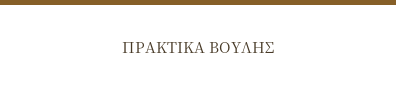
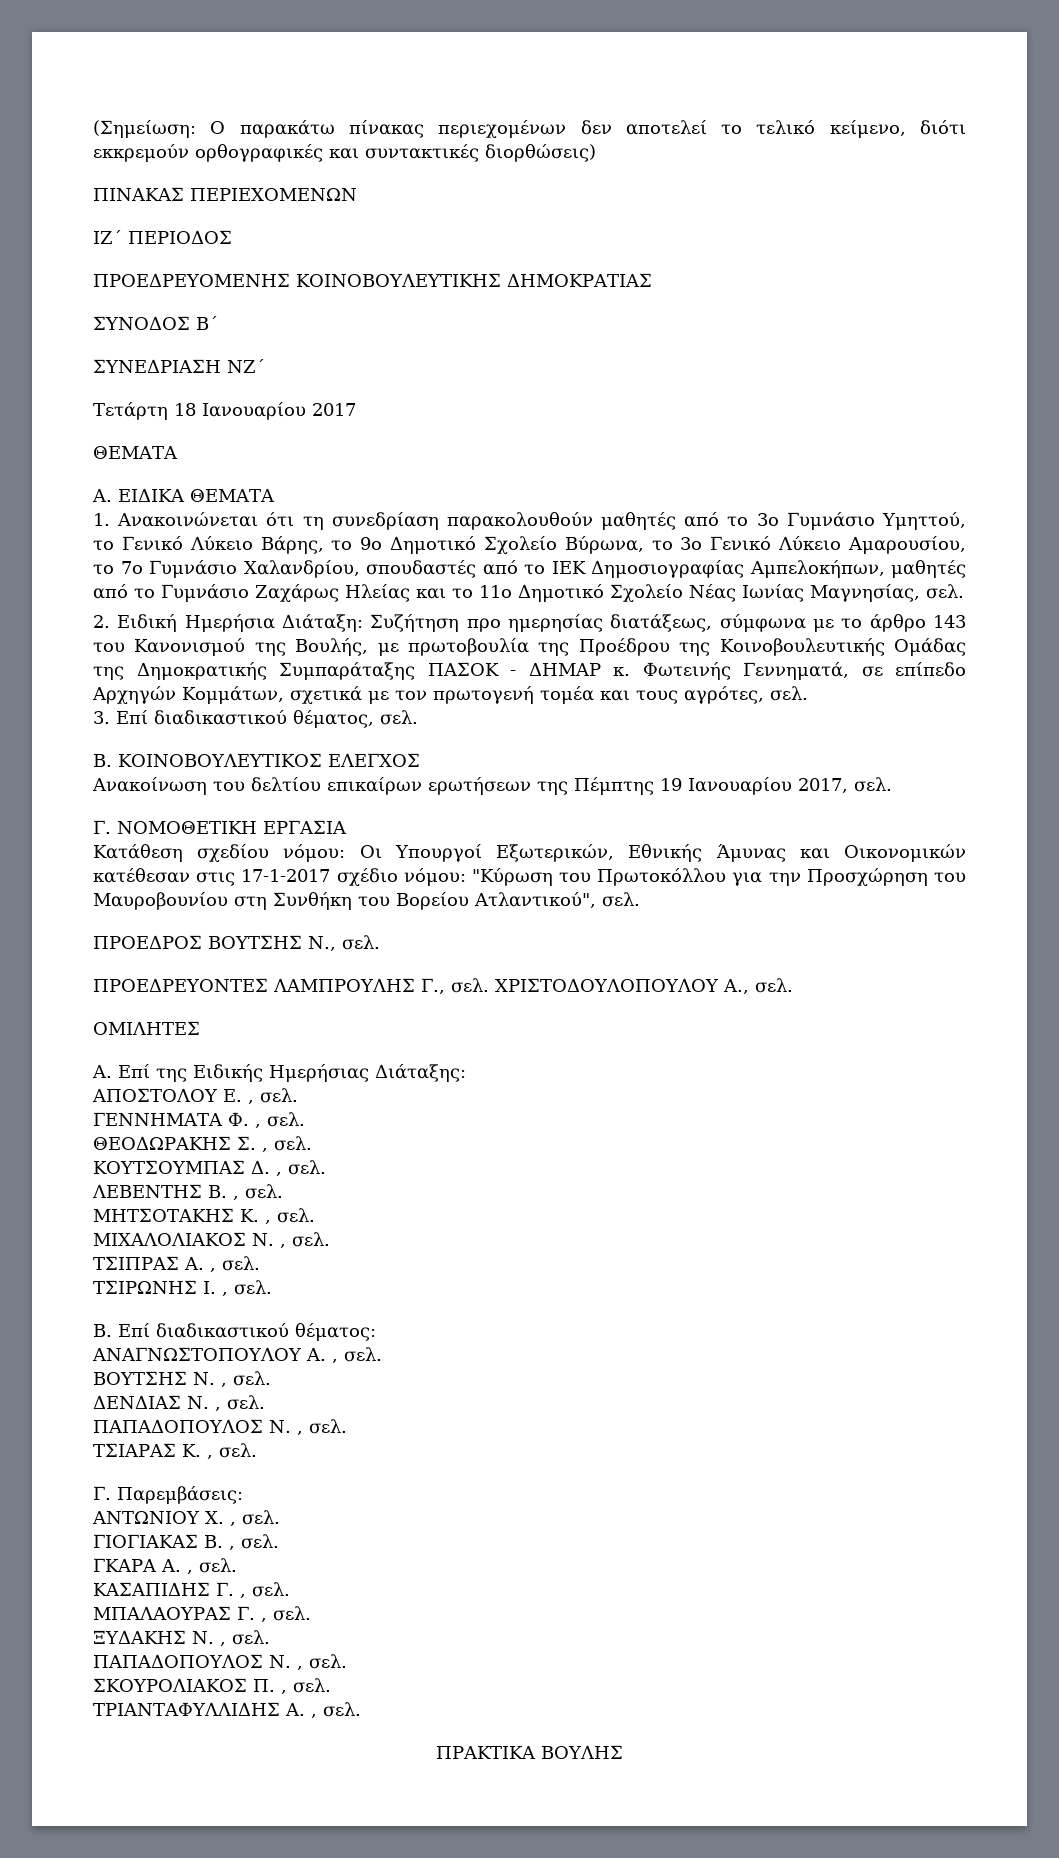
(121, 47) none -> [93,120,966,138] [93,144,596,162] [93,187,357,201] [93,230,232,244] [93,273,652,287] [93,316,218,330] [93,359,265,373] [93,402,356,420] [93,446,178,459] [92,488,275,502] [93,512,966,530] [93,536,966,554] [93,560,966,578] [93,584,964,602] [93,614,967,632] [93,638,966,656] [93,662,966,680] [92,686,808,704] [93,710,418,728] [93,753,420,767] [92,777,892,795] [93,820,347,834] [93,844,966,862] [93,868,966,886] [93,892,640,910] [93,935,380,951] [93,978,793,994] [93,1021,200,1035] [92,1064,466,1082] [92,1088,298,1104] [93,1112,305,1128] [93,1136,312,1152] [93,1160,326,1176] [92,1184,283,1200] [93,1208,315,1224] [93,1232,330,1248] [93,1256,260,1272] [93,1280,272,1296] [93,1323,376,1341] [92,1347,382,1363] [93,1371,271,1387] [93,1395,265,1411] [93,1419,347,1435] [93,1443,257,1459] [93,1486,243,1504] [92,1510,280,1526] [93,1534,279,1550] [93,1558,237,1574] [93,1582,290,1598] [93,1606,311,1622] [93,1630,270,1646] [93,1654,347,1670] [93,1678,331,1694] [93,1702,361,1718] (Σημείωση: Ο παρακάτω πίνακας περιεχομένων δεν αποτελεί το τελικό κείμενο, διότι εκκρεμούν ορθογραφικές και συντακτικές διορθώσεις) // ΠΙΝΑΚΑΣ ΠΕΡΙΕΧΟΜΕΝΩΝ // ΙΖ΄ ΠΕΡΙΟΔΟΣ // ΠΡΟΕΔΡΕΥΟΜΕΝΗΣ ΚΟΙΝΟΒΟΥΛΕΥΤΙΚΗΣ ΔΗΜΟΚΡΑΤΙΑΣ // ΣΥΝΟΔΟΣ Β΄ // ΣΥΝΕΔΡΙΑΣΗ ΝΖ΄ // Τετάρτη 18 Ιανουαρίου 2017 // ΘΕΜΑΤΑ // Α. ΕΙΔΙΚΑ ΘΕΜΑΤΑ // 1. Ανακοινώνεται ότι τη συνεδρίαση παρακολουθούν μαθητές από το 3ο Γυμνάσιο Υμηττού, το Γενικό Λύκειο Βάρης, το 9ο Δημοτικό Σχολείο Βύρωνα, το 3ο Γενικό Λύκειο Αμαρουσίου, το 7ο Γυμνάσιο Χαλανδρίου, σπουδαστές από το ΙΕΚ Δημοσιογραφίας Αμπελοκήπων, μαθητές από το Γυμνάσιο Ζαχάρως Ηλείας και το 11ο Δημοτικό Σχολείο Νέας Ιωνίας Μαγνησίας, σελ. // 2. Ειδική Ημερήσια Διάταξη: Συζήτηση προ ημερησίας διατάξεως, σύμφωνα με το άρθρο 143 του Κανονισμού της Βουλής, με πρωτοβουλία της Προέδρου της Κοινοβουλευτικής Ομάδας της Δημοκρατικής Συμπαράταξης ΠΑΣΟΚ - ΔΗΜΑΡ κ. Φωτεινής Γεννηματά, σε επίπεδο Αρχηγών Κομμάτων, σχετικά με τον πρωτογενή τομέα και τους αγρότες, σελ. // 3. Επί διαδικαστικού θέματος, σελ. // Β. ΚΟΙΝΟΒΟΥΛΕΥΤΙΚΟΣ ΕΛΕΓΧΟΣ // Ανακοίνωση του δελτίου επικαίρων ερωτήσεων της Πέμπτης 19 Ιανουαρίου 2017, σελ. // Γ. ΝΟΜΟΘΕΤΙΚΗ ΕΡΓΑΣΙΑ // Κατάθεση σχεδίου νόμου: Οι Υπουργοί Εξωτερικών, Εθνικής Άμυνας και Οικονομικών κατέθεσαν στις 17-1-2017 σχέδιο νόμου: "Κύρωση του Πρωτοκόλλου για την Προσχώρηση του Μαυροβουνίου στη Συνθήκη του Βορείου Ατλαντικού", σελ. // ΠΡΟΕΔΡΟΣ ΒΟΥΤΣΗΣ Ν., σελ. // ΠΡΟΕΔΡΕΥΟΝΤΕΣ ΛΑΜΠΡΟΥΛΗΣ Γ., σελ. ΧΡΙΣΤΟΔΟΥΛΟΠΟΥΛΟΥ Α., σελ. // ΟΜΙΛΗΤΕΣ // Α. Επί της Ειδικής Ημερήσιας Διάταξης: // ΑΠΟΣΤΟΛΟΥ Ε. , σελ. // ΓΕΝΝΗΜΑΤΑ Φ. , σελ. // ΘΕΟΔΩΡΑΚΗΣ Σ. , σελ. // ΚΟΥΤΣΟΥΜΠΑΣ Δ. , σελ. // ΛΕΒΕΝΤΗΣ Β. , σελ. // ΜΗΤΣΟΤΑΚΗΣ Κ. , σελ. // ΜΙΧΑΛΟΛΙΑΚΟΣ Ν. , σελ. // ΤΣΙΠΡΑΣ Α. , σελ. // ΤΣΙΡΩΝΗΣ Ι. , σελ. // Β. Επί διαδικαστικού θέματος: // ΑΝΑΓΝΩΣΤΟΠΟΥΛΟΥ Α. , σελ. // ΒΟΥΤΣΗΣ Ν. , σελ. // ΔΕΝΔΙΑΣ Ν. , σελ. // ΠΑΠΑΔΟΠΟΥΛΟΣ Ν. , σελ. // ΤΣΙΑΡΑΣ Κ. , σελ. // Γ. Παρεμβάσεις: // ΑΝΤΩΝΙΟΥ Χ. , σελ. // ΓΙΟΓΙΑΚΑΣ Β. , σελ. // ΓΚΑΡΑ Α. , σελ. // ΚΑΣΑΠΙΔΗΣ Γ. , σελ. // ΜΠΑΛΑΟΥΡΑΣ Γ. , σελ. // ΞΥΔΑΚΗΣ Ν. , σελ. // ΠΑΠΑΔΟΠΟΥΛΟΣ Ν. , σελ. // ΣΚΟΥΡΟΛΙΑΚΟΣ Π. , σελ. // ΤΡΙΑΝΤΑΦΥΛΛΙΔΗΣ Α. , σελ. //

